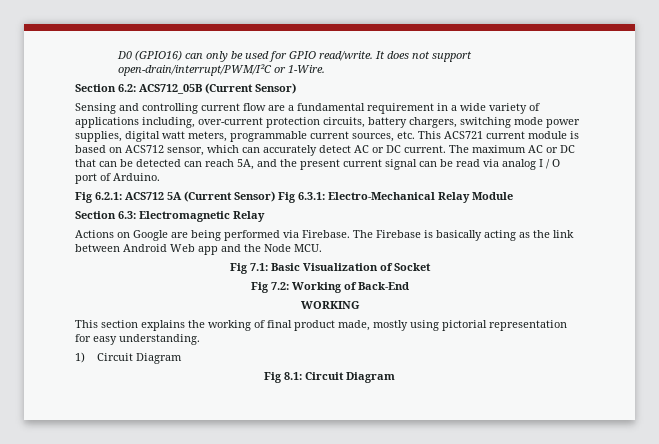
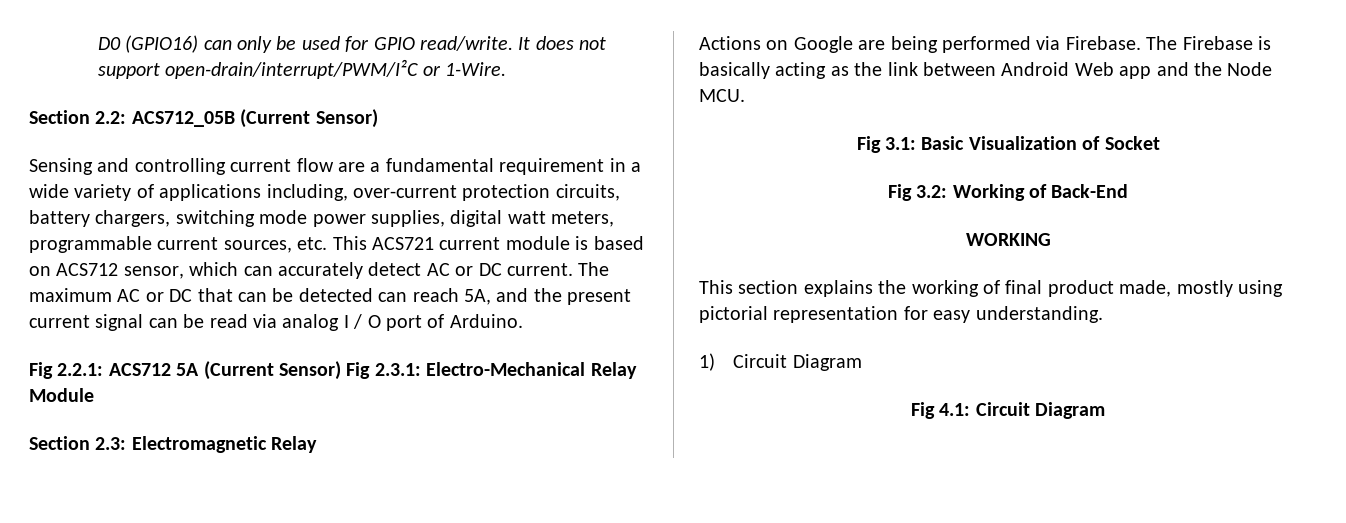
[118,84,136,92] 6.2: -> [95,111,127,124] 2.2:
[95,192,122,200] 6.2.1: -> [57,363,104,376] 2.2.1:
[298,192,325,200] 6.3.1: -> [374,363,421,376] 2.3.1:
[118,211,136,219] 6.3: -> [95,437,127,450] 2.3:
[249,263,268,271] 7.1: -> [884,137,916,150] 3.1:
[270,282,289,290] 7.2: -> [916,185,948,198] 3.2:
[284,372,302,380] 8.1: -> [939,403,971,416] 4.1:

